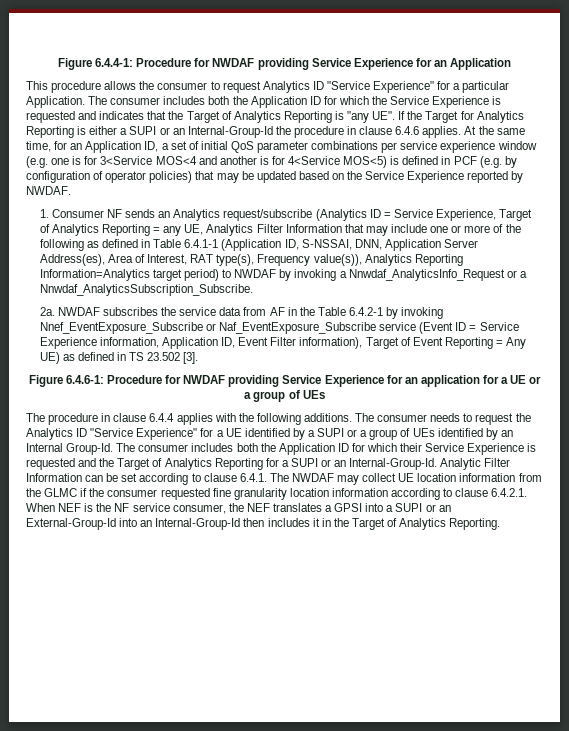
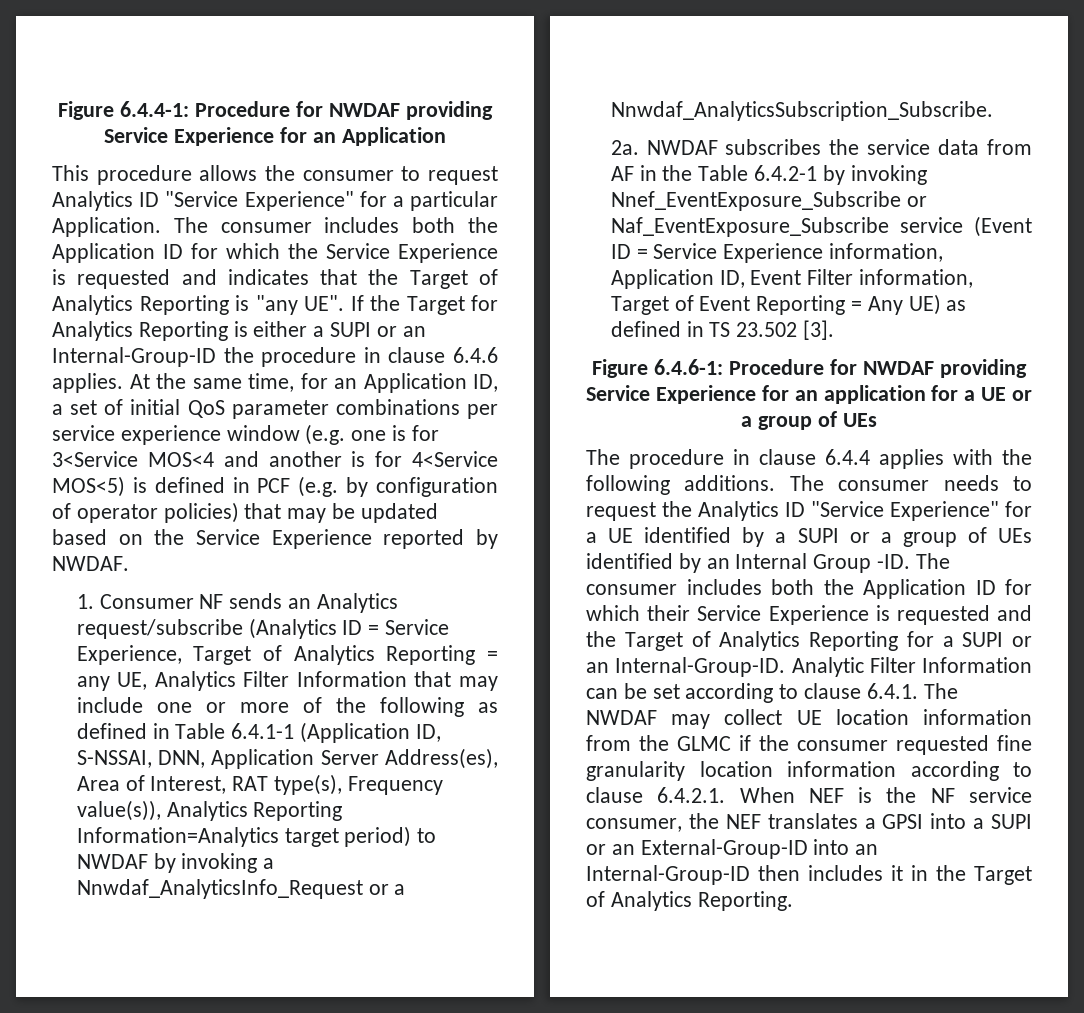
[187,126,273,138] Internal-Group-Id -> [52,347,216,367] Internal-Group-ID
[299,337,363,349] information), -> [858,269,973,288] information,
[66,443,114,455] Group-Id. -> [813,554,911,573] Group -ID.
[349,458,438,470] Internal-Group-Id. -> [615,657,786,677] Internal-Group-ID.
[26,518,116,530] External-Group-Id -> [640,839,808,859] External-Group-ID
[155,518,241,530] Internal-Group-Id -> [586,865,750,885] Internal-Group-ID

